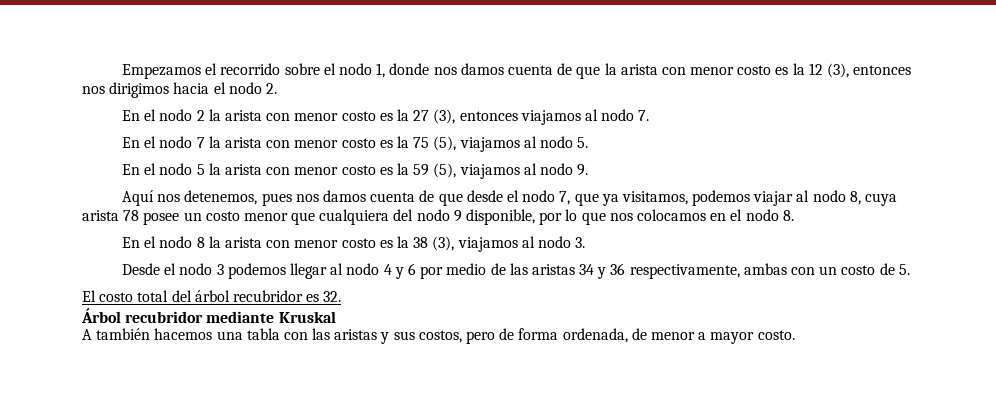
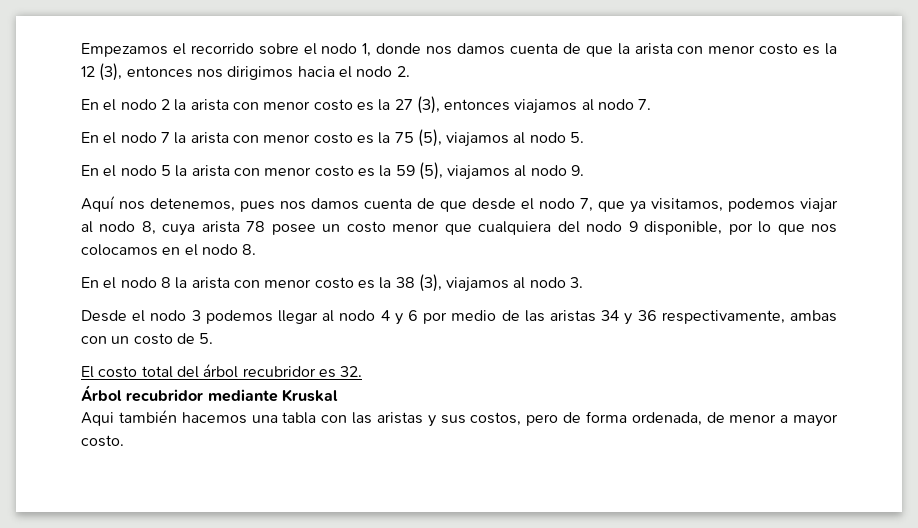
[82,329,92,340] A -> [81,412,114,426] Aqui

